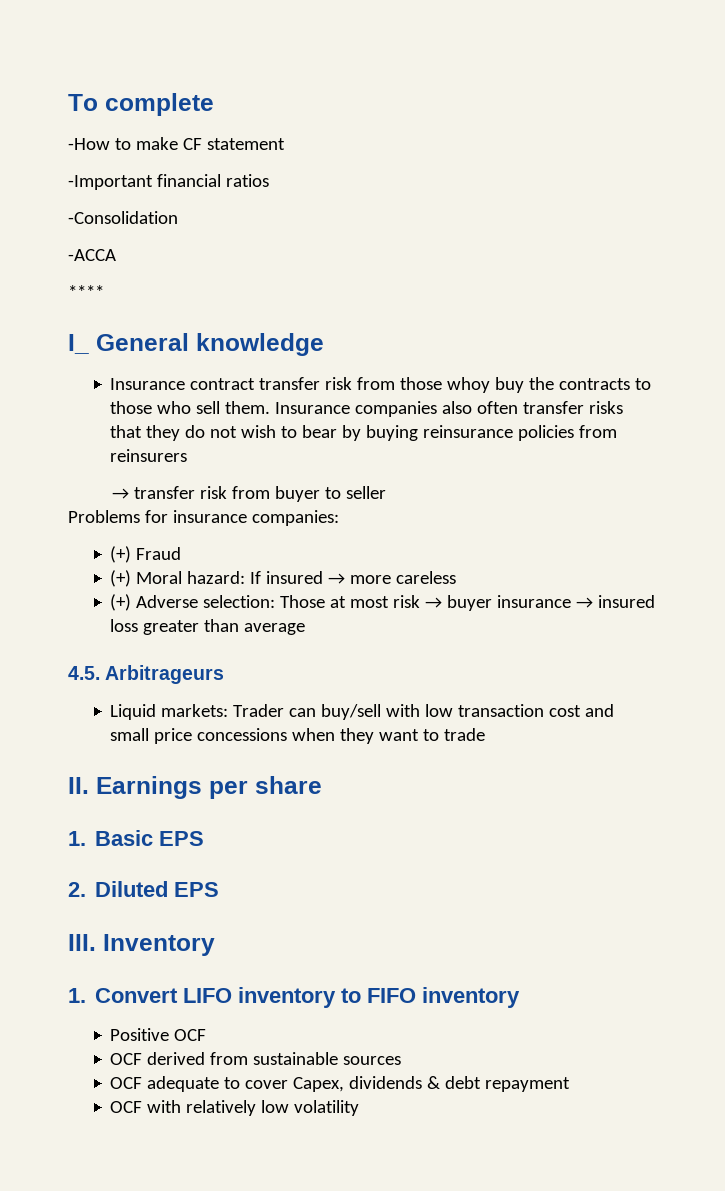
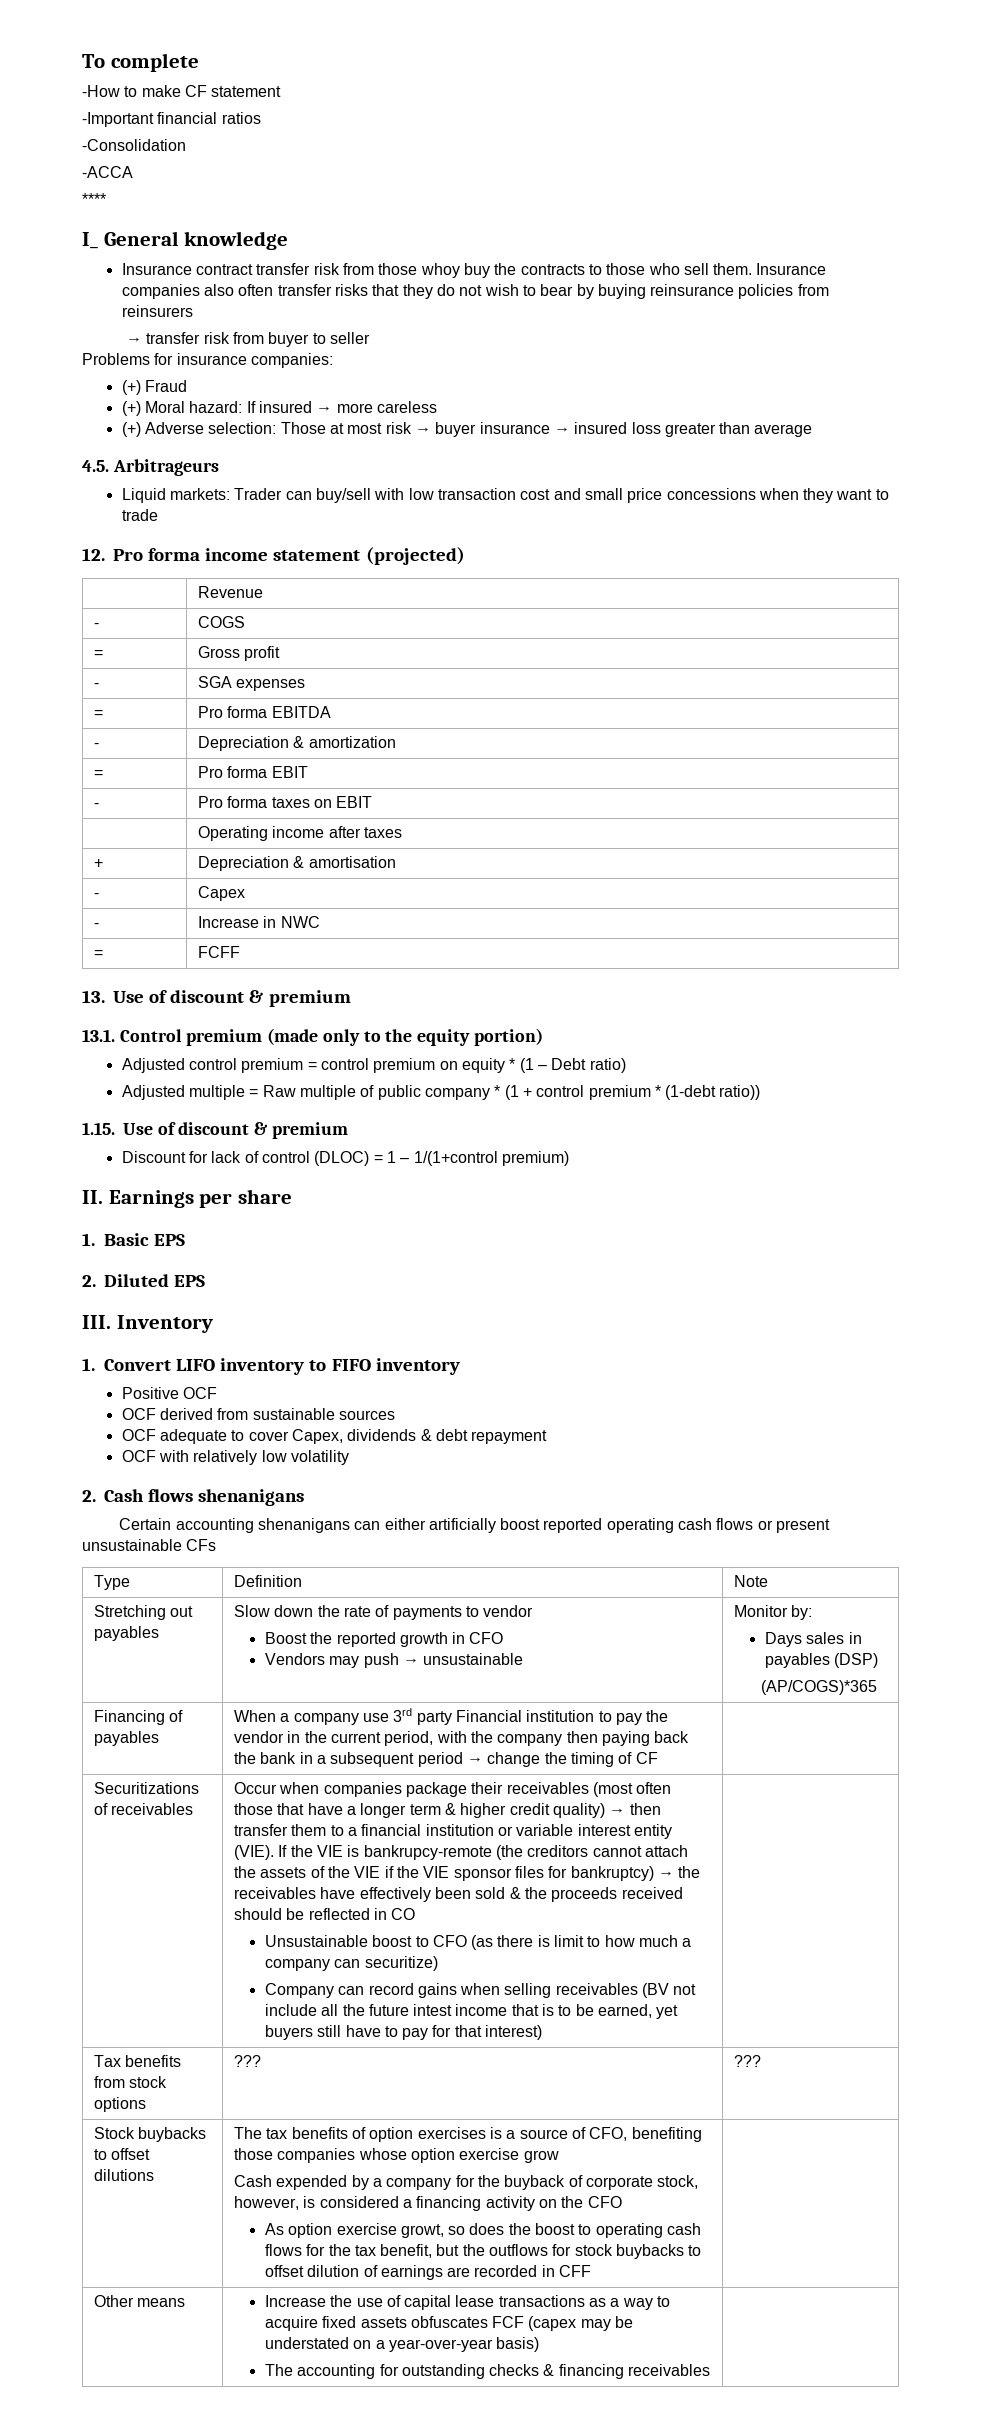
(486, 734) none -> [82,547,465,565] [198,586,264,598] [94,623,100,628] [198,616,246,628] [94,650,104,658] [198,646,281,661] [94,683,100,688] [198,676,306,691] [94,710,104,718] [198,706,331,718] [94,743,100,748] [198,736,396,751] [94,770,104,778] [198,766,308,778] [94,803,100,808] [198,796,373,808] [198,826,402,841] [94,859,104,868] [198,856,396,871] [94,893,100,898] [198,886,246,901] [94,923,100,928] [198,916,320,928] [94,950,104,958] [198,946,241,958] [82,990,351,1007] [82,1028,543,1046] [121,1058,626,1073] [121,1085,761,1100] [82,1122,348,1139] [121,1151,569,1166] // 12. Pro forma income statement (projected) // | Revenue // - | COGS // = | Gross profit // - | SGA expenses // = | Pro forma EBITDA // - | Depreciation & amortization // = | Pro forma EBIT // - | Pro forma taxes on EBIT // | Operating income after taxes // + | Depreciation & amortisation // - | Capex // - | Increase in NWC // = | FCFF // 13. Use of discount & premium // 13.1. Control premium (made only to the equity portion) // Adjusted control premium = control premium on equity * (1 – Debt ratio) // Adjusted multiple = Raw multiple of public company * (1 + control premium * (1-debt ratio)) // 1.15. Use of discount & premium // Discount for lack of control (DLOC) = 1 – 1/(1+control premium)
(360, 1108) none -> [82,1489,305,1506] [119,1518,831,1533] [82,1539,217,1551] [94,1575,131,1590] [234,1575,303,1587] [734,1575,769,1587] [94,1605,194,1620] [94,1626,160,1641] [234,1605,534,1620] [264,1632,504,1647] [264,1653,524,1668] [734,1605,813,1620] [764,1632,862,1647] [764,1653,879,1668] [760,1680,877,1695] [94,1710,184,1725] [94,1731,160,1746] [234,1708,669,1725] [234,1731,690,1746] [234,1752,658,1767] [94,1782,200,1794] [94,1803,194,1815] [234,1782,672,1797] [234,1803,661,1818] [234,1824,672,1839] [234,1845,688,1860] [234,1866,701,1881] [234,1887,683,1902] [234,1908,416,1920] [264,1935,692,1950] [264,1956,438,1971] [264,1983,697,1998] [264,2004,679,2019] [264,2025,543,2040] [94,2055,182,2067] [94,2076,168,2088] [94,2097,147,2112] [234,2055,262,2067] [734,2055,762,2067] [94,2127,207,2142] [94,2148,151,2160] [94,2169,155,2181] [234,2127,702,2142] [234,2148,559,2163] [234,2175,699,2190] [234,2196,622,2211] [264,2223,702,2238] [264,2244,702,2259] [264,2265,592,2280] [94,2295,186,2307] [264,2295,671,2310] [264,2316,634,2331] [264,2337,540,2352] [264,2364,711,2379] // 2. Cash flows shenanigans // Certain accounting shenanigans can either artificially boost reported operating cash flows or present unsustainable CFs // Type | Definition | Note // Stretching out payables | Slow down the rate of payments to vendor // Boost the reported growth in CFO // Vendors may push → unsustainable | Monitor by: // Days sales in payables (DSP) // (AP/COGS)*365 // Financing of payables | When a company use 3rd party Financial institution to pay the vendor in the current period, with the company then paying back the bank in a subsequent period → change the timing of CF | // Securitizations of receivables | Occur when companies package their receivables (most often those that have a longer term & higher credit quality) → then transfer them to a financial institution or variable interest entity (VIE). If the VIE is bankrupcy-remote (the creditors cannot attach the assets of the VIE if the VIE sponsor files for bankruptcy) → the receivables have effectively been sold & the proceeds received should be reflected in CO // Unsustainable boost to CFO (as there is limit to how much a company can securitize) // Company can record gains when selling receivables (BV not include all the future intest income that is to be earned, yet buyers still have to pay for that interest) | // Tax benefits from stock options | ??? | ??? // Stock buybacks to offset dilutions | The tax benefits of option exercises is a source of CFO, benefiting those companies whose option exercise grow // Cash expended by a company for the buyback of corporate stock, however, is considered a financing activity on the CFO // As option exercise growt, so does the boost to operating cash flows for the tax benefit, but the outflows for stock buybacks to offset dilution of earnings are recorded in CFF | // Other means | Increase the use of capital lease transactions as a way to acquire fixed assets obfuscates FCF (capex may be understated on a year-over-year basis) // The accounting for outstanding checks & financing receivables |

